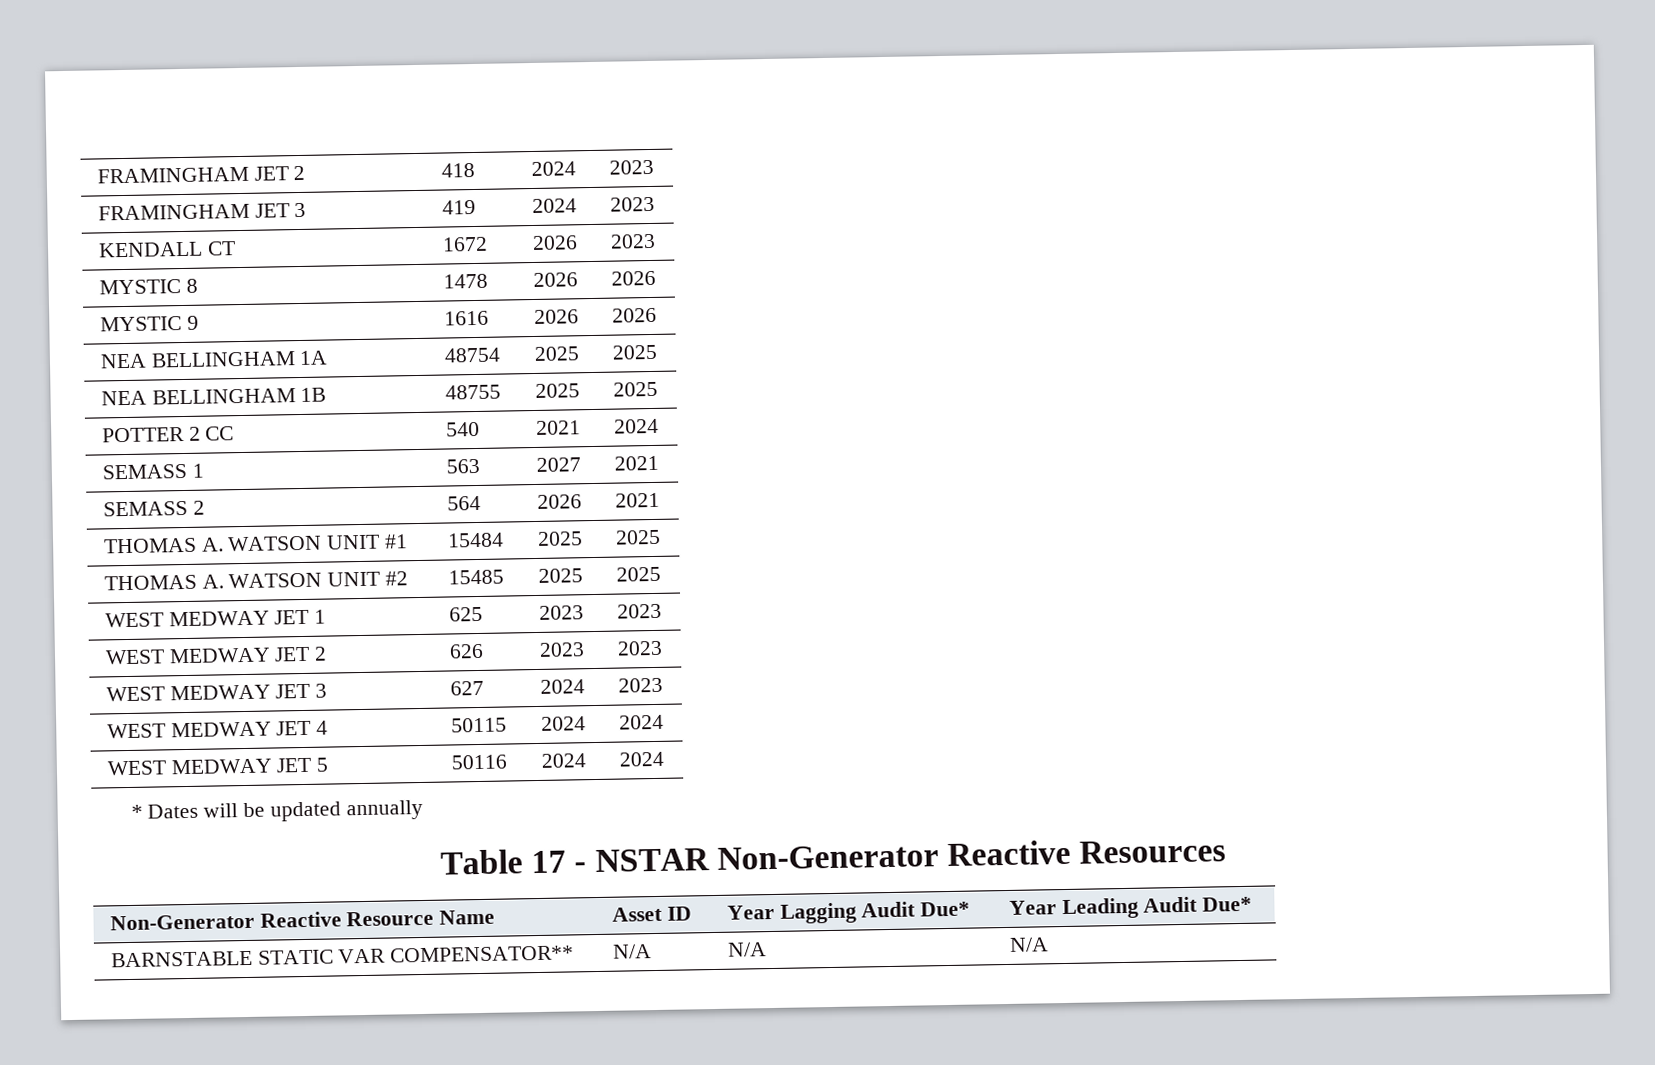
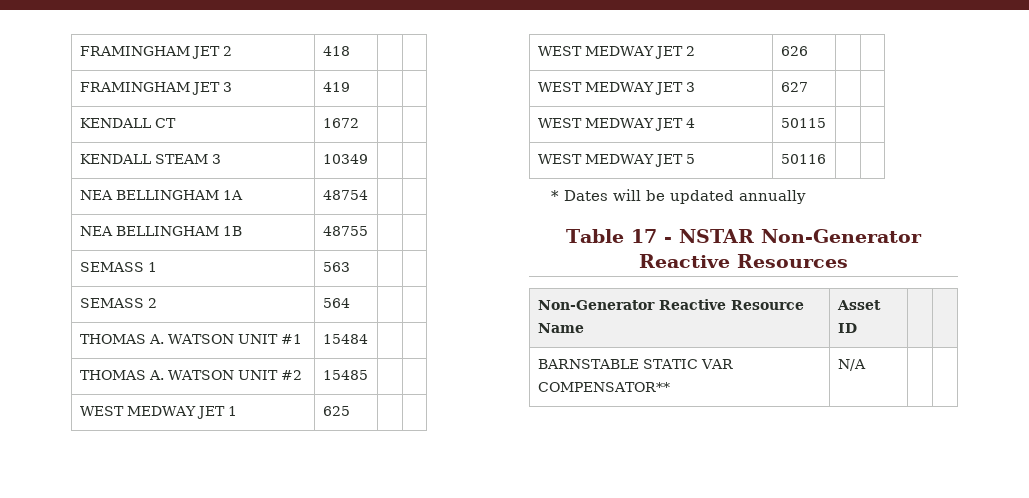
[530,161,576,177] [608,159,654,175] 2024 | 2023 -> (350, 51) |
[531,198,577,214] [609,196,655,212] 2024 | 2023 -> (350, 87) |
[531,235,578,251] [609,233,656,249] [98,278,198,295] [442,273,488,289] [532,272,578,288] [610,270,656,286] [99,315,199,332] [443,310,489,326] [533,309,579,324] [611,307,657,323] 2026 | 2023 // MYSTIC 8 | 1478 | 2026 | 2026 // MYSTIC 9 | 1616 | 2026 | 2026 -> [79,154,221,164] [322,154,368,164] | // KENDALL STEAM 3 | 10349 | |
[533,346,580,361] [611,344,658,360] 2025 | 2025 -> (368, 195) |
[534,383,580,398] [612,381,658,397] [101,426,235,443] [445,421,480,437] [535,420,581,435] [613,418,659,434] 2025 | 2025 // POTTER 2 CC | 540 | 2021 | 2024 -> (368, 231) |
[535,457,581,472] [613,455,659,471] 2027 | 2021 -> (350, 267) |
[536,494,582,509] [614,492,660,508] 2026 | 2021 -> (350, 303) |
[536,531,583,546] [614,529,661,545] 2025 | 2025 -> (368, 339) |
[537,568,583,583] [615,566,661,582] 2025 | 2025 -> (368, 375) |
[538,605,584,620] [616,603,662,619] 2023 | 2023 -> (350, 411) |
[538,642,585,657] [616,640,663,656] 2023 | 2023 -> (808, 51) |
[539,679,585,694] [617,677,663,693] 2024 | 2023 -> (808, 87) |
[540,716,586,731] [618,714,664,730] 2024 | 2024 -> (826, 123) |
[540,753,586,768] [618,751,664,767] 2024 | 2024 -> (826, 159) |
[726,901,971,924] [1008,896,1253,920] Year Lagging Audit Due* | Year Leading Audit Due* -> (857, 328) |
[727,942,767,957] [1008,937,1049,952] N/A | N/A -> (866, 365) |

